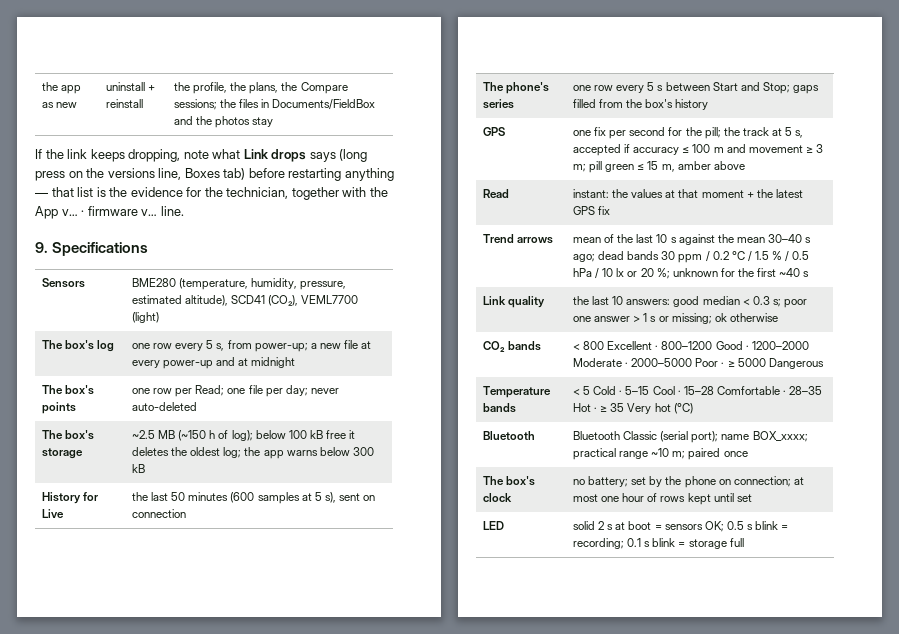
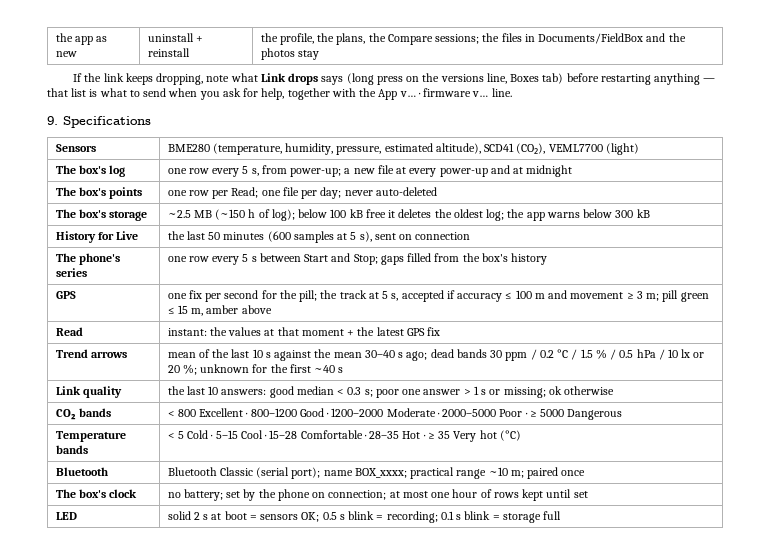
[109,187,289,199] the evidence for the technician, -> [99,88,285,100] what to send when you ask for help,

